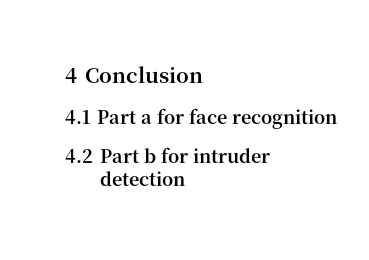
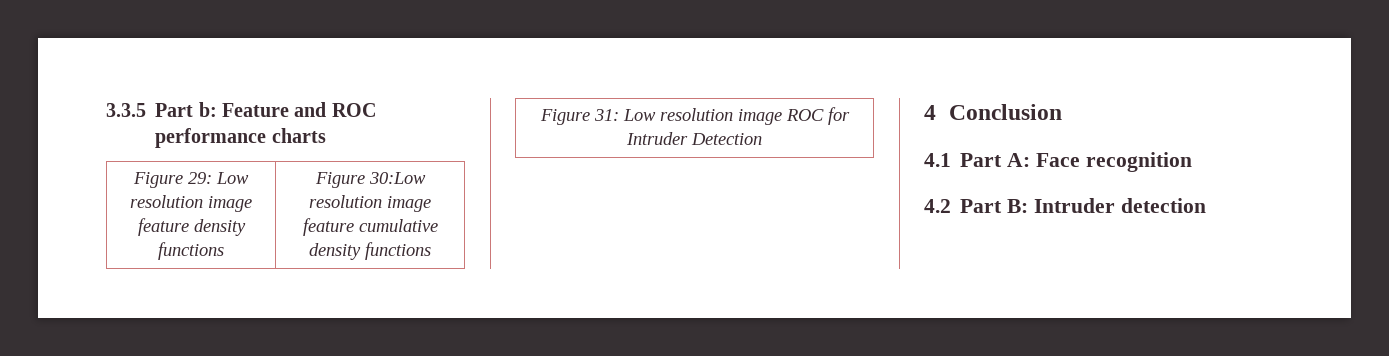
(65, 75) none -> [106,102,376,117] [155,128,326,148] [133,172,249,188] [130,195,252,212] [137,218,246,236] [158,242,224,260] [314,172,426,188] [309,195,431,212] [302,218,438,236] [309,242,431,260] [539,107,850,125] [626,132,762,145] 3.3.5 Part b: Feature and ROC performance charts // Figure 29: Low resolution image feature density functions | Figure 30:Low resolution image feature cumulative density functions // Figure 31: Low resolution image ROC for Intruder Detection //
[141,108,228,124] a for face -> [1007,153,1080,167] A: Face
[144,147,271,163] b for intruder -> [1007,198,1115,213] B: Intruder

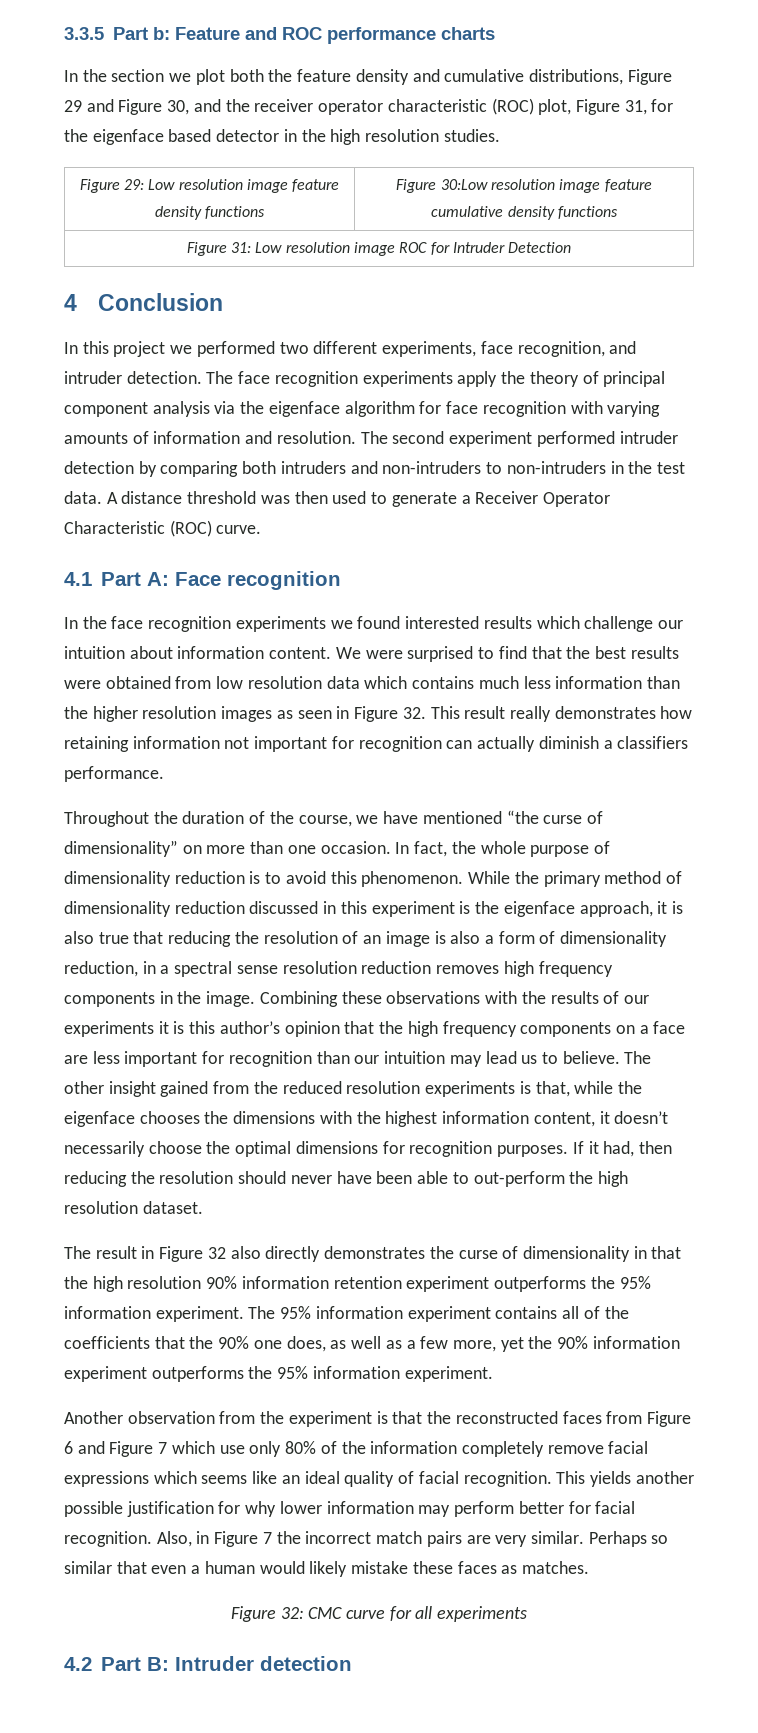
(326, 135) none -> [64,69,672,85] [64,98,674,115] [64,129,500,145] // In the section we plot both the feature density and cumulative distributions, Figure 29 and Figure 30, and the receiver operator characteristic (ROC) plot, Figure 31, for the eigenface based detector in the high resolution studies.
(1063, 112) none -> [64,341,637,357] [64,371,666,387] [64,401,661,417] [64,431,678,447] [64,461,685,477] [64,491,610,507] [64,520,262,537] // In this project we performed two different experiments, face recognition, and intruder detection. The face recognition experiments apply the theory of principal component analysis via the eigenface algorithm for face recognition with varying amounts of information and resolution. The second experiment performed intruder detection by comparing both intruders and non-intruders to non-intruders in the test data. A distance threshold was then used to generate a Receiver Operator Characteristic (ROC) curve.
(1192, 162) none -> [64,616,683,632] [64,646,679,662] [64,676,680,689] [64,706,693,722] [64,736,689,752] [64,766,164,782] [64,810,603,827] [64,840,610,857] [64,871,682,887] [64,901,683,917] [64,931,668,947] [64,961,613,977] [64,991,649,1007] [64,1021,686,1037] [64,1051,652,1067] [64,1081,642,1097] [64,1111,669,1127] [64,1141,672,1157] [64,1171,628,1187] [64,1201,203,1214] [64,1246,682,1262] [64,1276,651,1292] [64,1306,629,1322] [64,1336,680,1352] [64,1366,493,1382] [64,1411,691,1427] [64,1441,649,1457] [64,1471,694,1487] [64,1501,636,1517] [64,1531,669,1547] [64,1561,589,1577] [230,1606,528,1622] // In the face recognition experiments we found interested results which challenge our intuition about information content. We were surprised to find that the best results were obtained from low resolution data which contains much less information than the higher resolution images as seen in Figure 32. This result really demonstrates how retaining information not important for recognition can actually diminish a classifiers performance. // Throughout the duration of the course, we have mentioned “the curse of dimensionality” on more than one occasion. In fact, the whole purpose of dimensionality reduction is to avoid this phenomenon. While the primary method of dimensionality reduction discussed in this experiment is the eigenface approach, it is also true that reducing the resolution of an image is also a form of dimensionality reduction, in a spectral sense resolution reduction removes high frequency components in the image. Combining these observations with the results of our experiments it is this author’s opinion that the high frequency components on a face are less important for recognition than our intuition may lead us to believe. The other insight gained from the reduced resolution experiments is that, while the eigenface chooses the dimensions with the highest information content, it doesn’t necessarily choose the optimal dimensions for recognition purposes. If it had, then reducing the resolution should never have been able to out-perform the high resolution dataset. // The result in Figure 32 also directly demonstrates the curse of dimensionality in that the high resolution 90% information retention experiment outperforms the 95% information experiment. The 95% information experiment contains all of the coefficients that the 90% one does, as well as a few more, yet the 90% information experiment outperforms the 95% information experiment. // Another observation from the experiment is that the reconstructed faces from Figure 6 and Figure 7 which use only 80% of the information completely remove facial expressions which seems like an ideal quality of facial recognition. This yields another possible justification for why lower information may perform better for facial recognition. Also, in Figure 7 the incorrect match pairs are very similar. Perhaps so similar that even a human would likely mistake these faces as matches. // Figure 32: CMC curve for all experiments

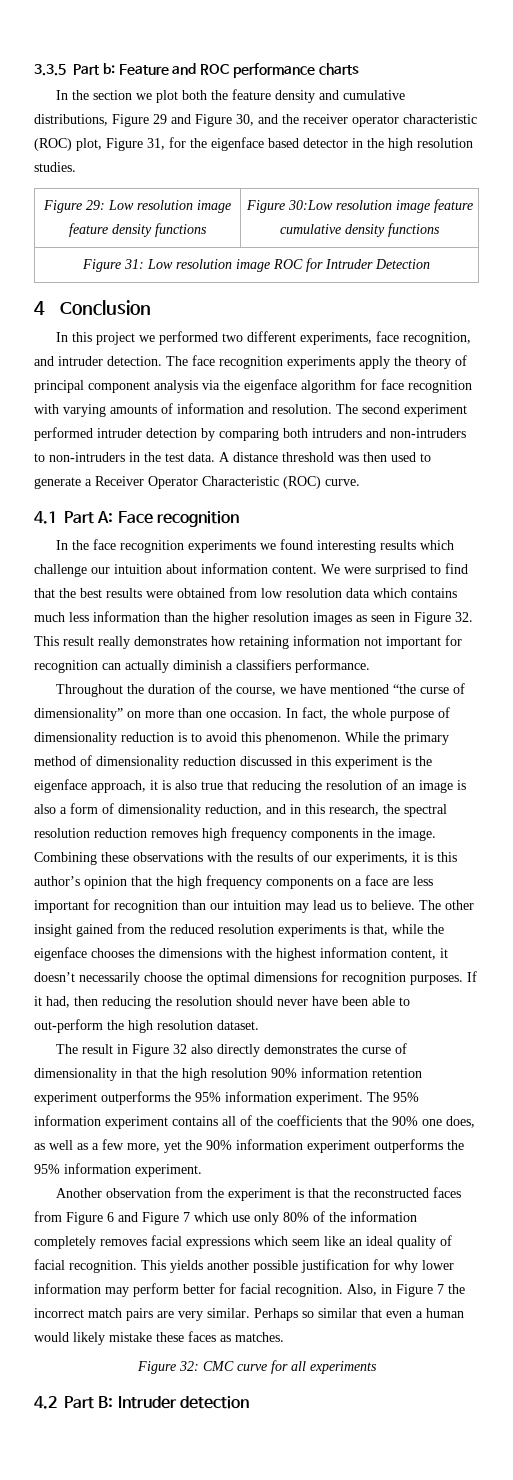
[405,616,480,629] interested -> [317,540,377,553] interesting
[142,961,278,977] in a spectral sense -> [266,804,447,817] and in this research, the spectral
[64,1021,154,1037] experiments -> [336,852,408,865] experiments,
[547,1445,604,1454] remove -> [100,1239,147,1246] removes
[201,1475,248,1484] seems -> [292,1239,320,1246] seem

